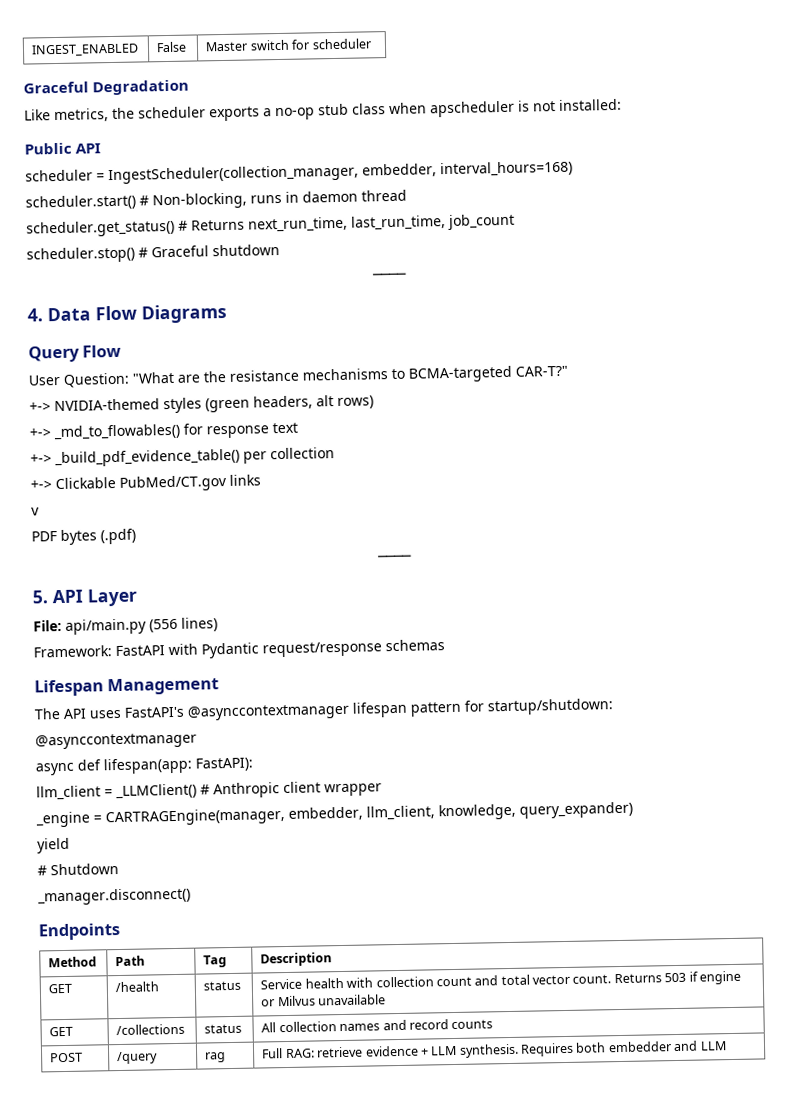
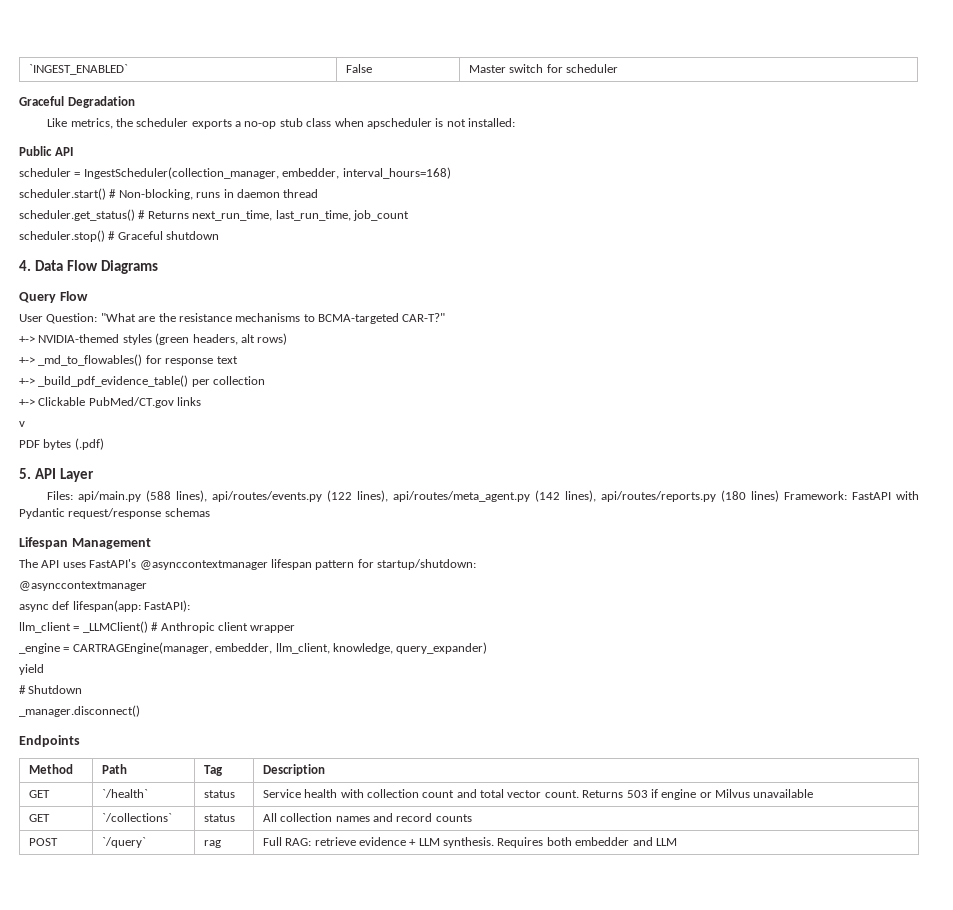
[31,43,140,57] INGEST_ENABLED -> [28,64,128,75] `INGEST_ENABLED`
[372,272,407,280] // ──── -> (220, 235) none
[377,554,412,562] // ──── -> (104, 444) none
[33,618,178,635] File: api/main.py (556 -> [47,490,747,502] Files: api/main.py (588 lines), api/routes/events.py (122 lines), api/routes/meta_agent.py (142 lines), api/routes/reports.py (180
(218, 624) // -> (780, 496) none
[115,981,160,993] /health -> [101,789,148,798] `/health`
[116,1023,186,1036] /collections -> [101,813,172,822] `/collections`
[117,1051,159,1065] /query -> [101,837,146,848] `/query`

